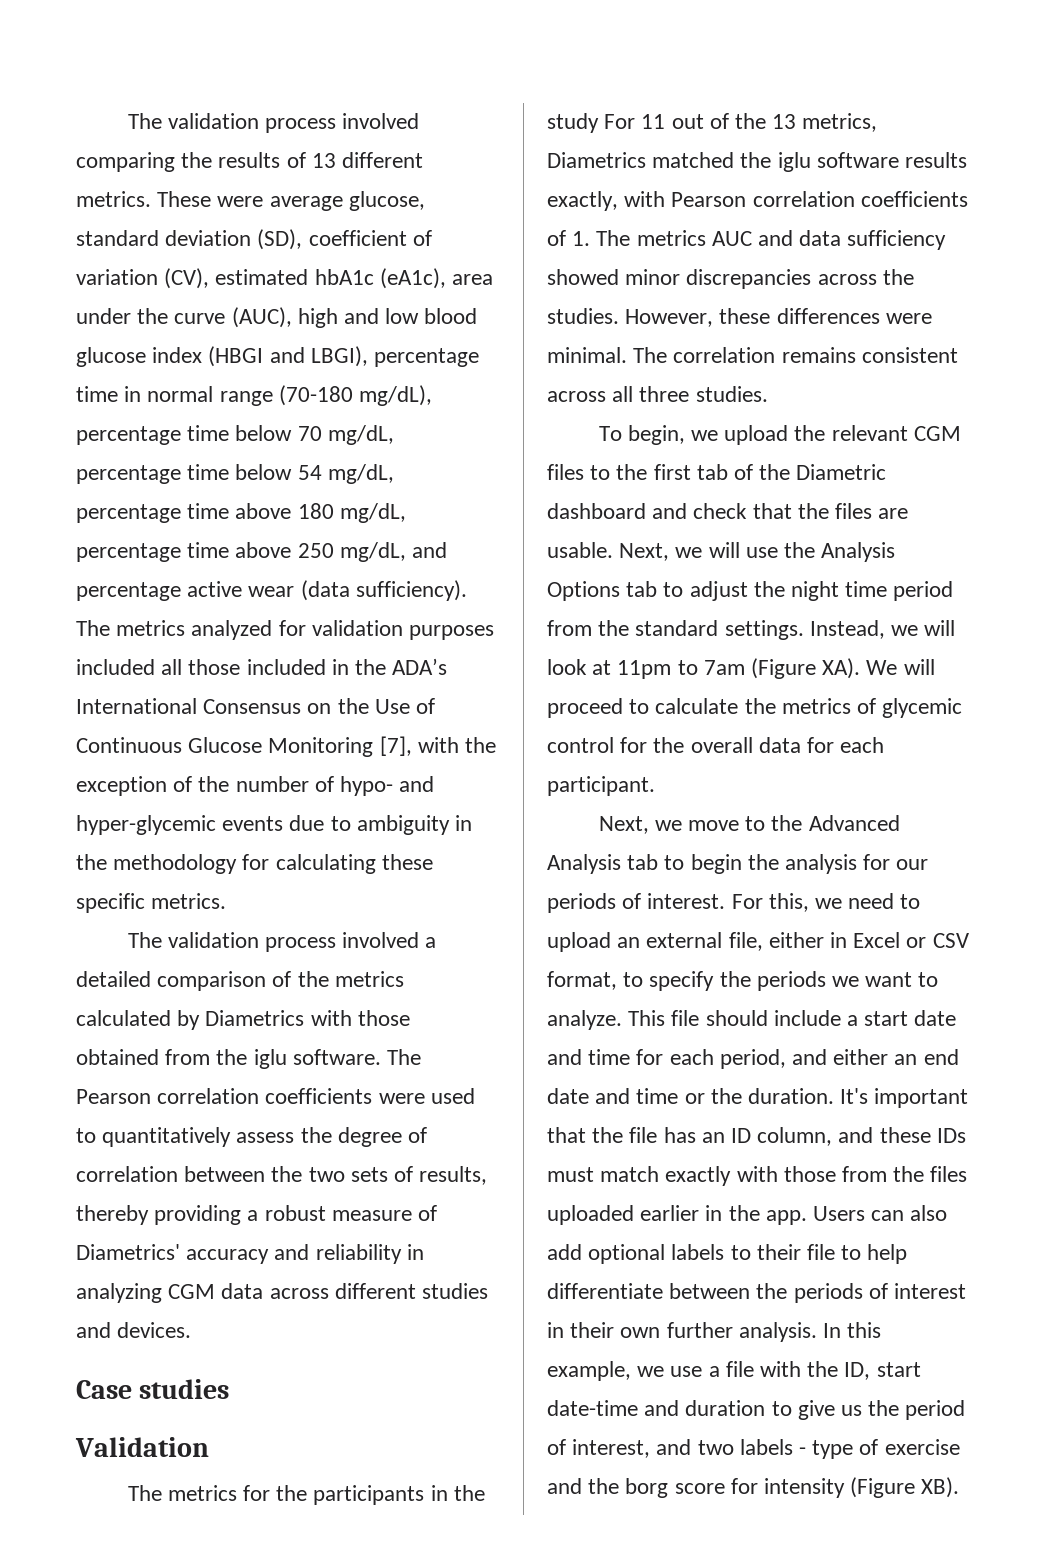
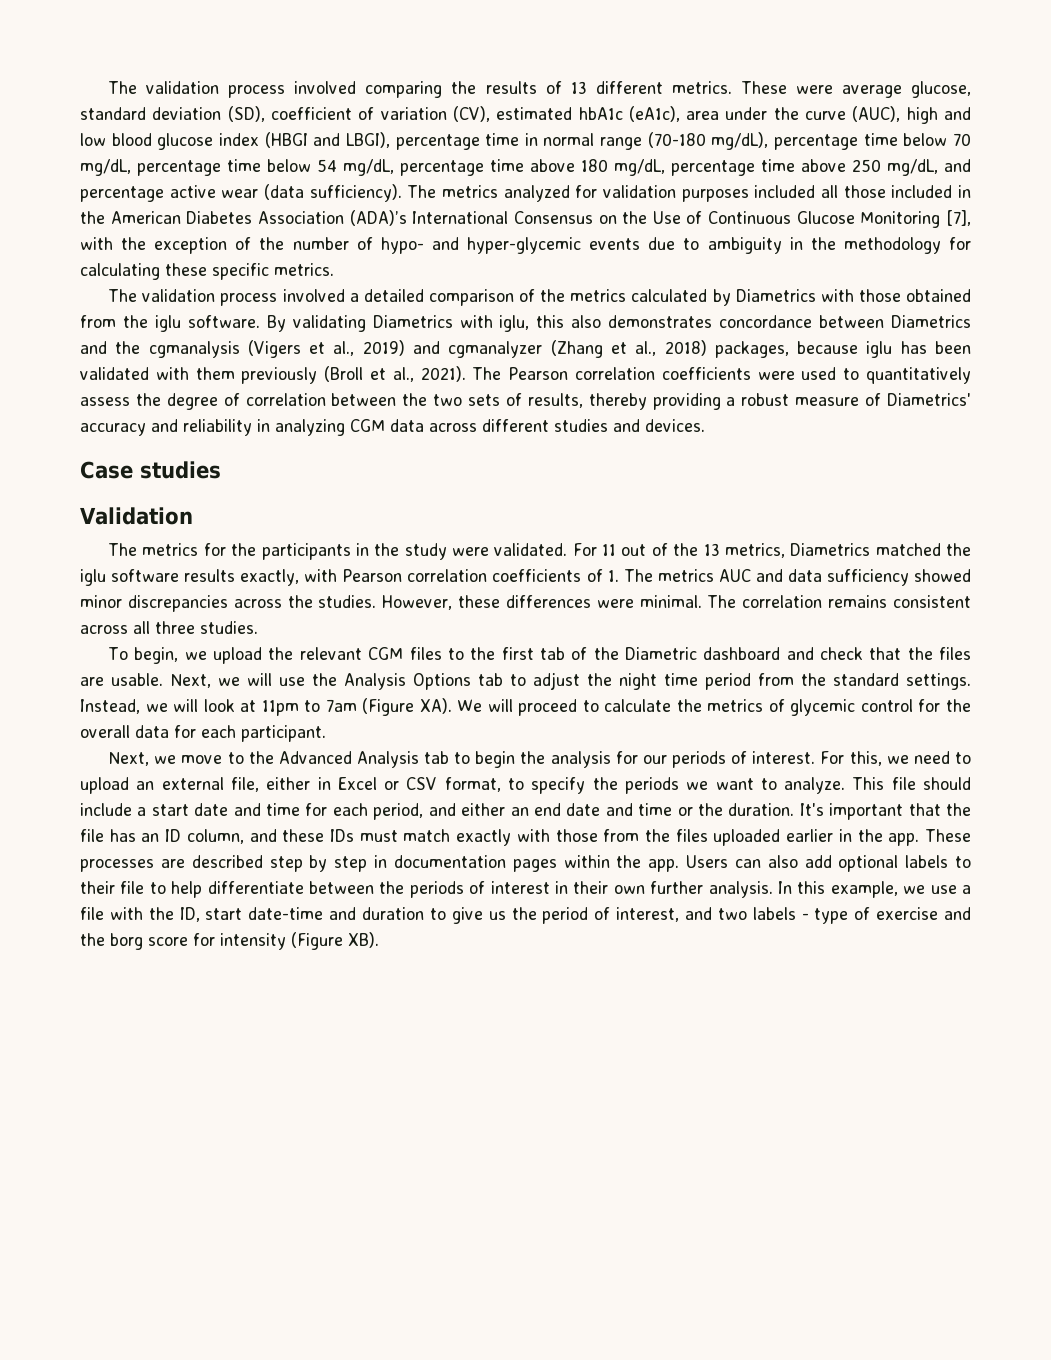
[392,658,448,675] ADA’s -> [110,210,407,226] American Diabetes Association (ADA)’s
(381, 1057) none -> [266,315,972,332] [80,340,971,358] [80,366,466,384] By validating Diametrics with iglu, this also demonstrates concordance between Diametrics and the cgmanalysis (Vigers et al., 2019) and cgmanalyzer (Zhang et al., 2018) packages, because iglu has been validated with them previously (Broll et al., 2021).
(599, 123) none -> [452,543,568,556] were validated.
(807, 1217) none -> [924,829,971,842] [80,855,680,872] These processes are described step by step in documentation pages within the app.

